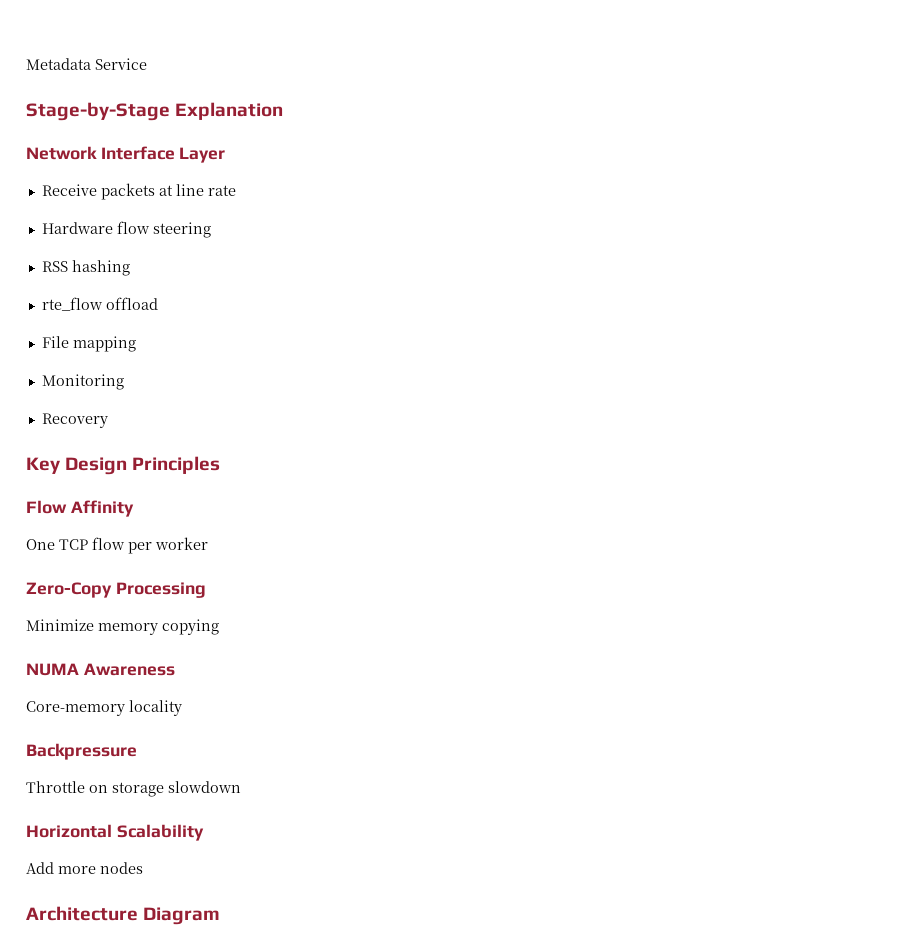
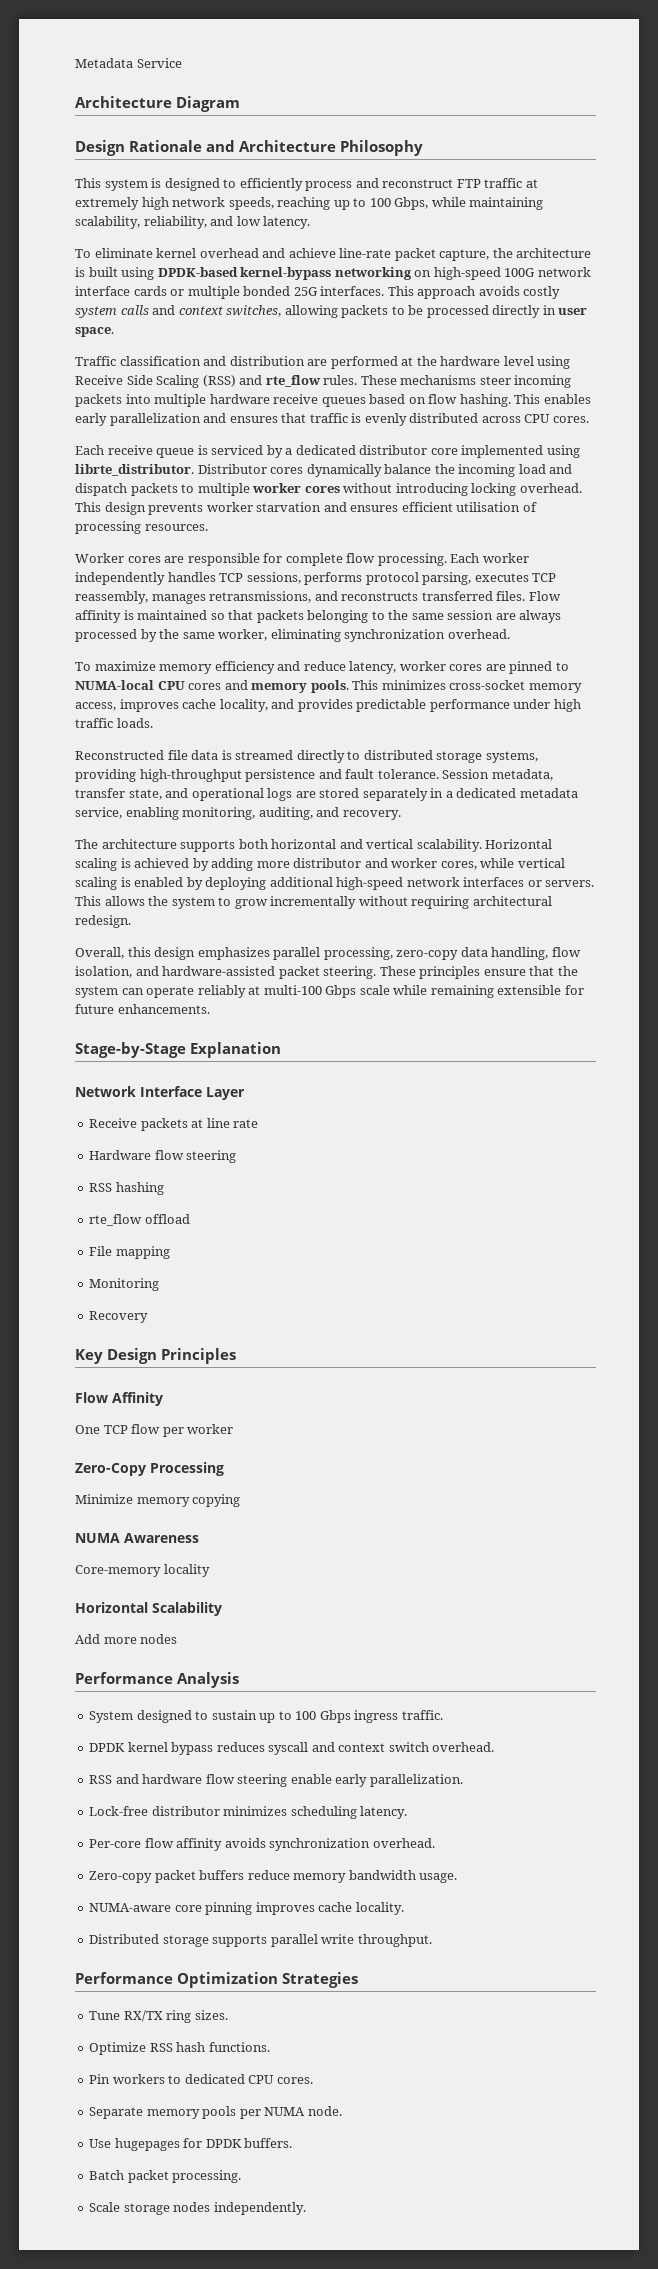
(147, 64) none -> [75,96,240,112] [75,140,423,156] [75,178,538,191] [75,197,544,210] [75,216,311,229] [75,248,592,261] [75,267,591,280] [75,286,561,299] [75,305,588,318] [75,327,114,337] [75,356,571,369] [75,375,572,388] [75,394,591,407] [75,413,589,426] [75,445,580,458] [75,464,573,477] [75,483,582,496] [75,502,537,515] [75,521,208,534] [75,553,529,566] [75,572,557,585] [75,591,561,604] [75,610,562,623] [75,629,510,642] [75,661,569,674] [75,680,582,693] [75,699,581,712] [75,718,153,728] [75,750,538,763] [75,769,553,782] [75,788,578,801] [75,807,401,820] [75,839,553,852] [75,858,565,871] [75,877,595,890] [75,896,552,909] [75,915,131,928] [75,947,581,960] [75,966,578,979] [75,985,584,998] [75,1004,210,1014] // Architecture Diagram // Design Rationale and Architecture Philosophy // This system is designed to efficiently process and reconstruct FTP traffic at extremely high network speeds, reaching up to 100 Gbps, while maintaining scalability, reliability, and low latency. // To eliminate kernel overhead and achieve line-rate packet capture, the architecture is built using DPDK-based kernel-bypass networking on high-speed 100G network interface cards or multiple bonded 25G interfaces. This approach avoids costly system calls and context switches, allowing packets to be processed directly in user space. // Traffic classification and distribution are performed at the hardware level using Receive Side Scaling (RSS) and rte_flow rules. These mechanisms steer incoming packets into multiple hardware receive queues based on flow hashing. This enables early parallelization and ensures that traffic is evenly distributed across CPU cores. // Each receive queue is serviced by a dedicated distributor core implemented using librte_distributor. Distributor cores dynamically balance the incoming load and dispatch packets to multiple worker cores without introducing locking overhead. This design prevents worker starvation and ensures efficient utilisation of processing resources. // Worker cores are responsible for complete flow processing. Each worker independently handles TCP sessions, performs protocol parsing, executes TCP reassembly, manages retransmissions, and reconstructs transferred files. Flow affinity is maintained so that packets belonging to the same session are always processed by the same worker, eliminating synchronization overhead. // To maximize memory efficiency and reduce latency, worker cores are pinned to NUMA-local CPU cores and memory pools. This minimizes cross-socket memory access, improves cache locality, and provides predictable performance under high traffic loads. // Reconstructed file data is streamed directly to distributed storage systems, providing high-throughput persistence and fault tolerance. Session metadata, transfer state, and operational logs are stored separately in a dedicated metadata service, enabling monitoring, auditing, and recovery. // The architecture supports both horizontal and vertical scalability. Horizontal scaling is achieved by adding more distributor and worker cores, while vertical scaling is enabled by deploying additional high-speed network interfaces or servers. This allows the system to grow incrementally without requiring architectural redesign. // Overall, this design emphasizes parallel processing, zero-copy data handling, flow isolation, and hardware-assisted packet steering. These principles ensure that the system can operate reliably at multi-100 Gbps scale while remaining extensible for future enhancements.
[26,743,137,760] [26,781,241,797] // Backpressure // Throttle on storage slowdown -> (210, 1570) none
[26,906,221,925] Architecture Diagram -> [75,1672,239,1688] [89,1710,443,1723] [89,1742,495,1755] [89,1774,463,1787] [89,1806,408,1819] [89,1838,435,1851] [89,1870,458,1883] [89,1902,404,1915] [89,1934,432,1947] [75,1972,358,1988] [89,2010,228,2023] [89,2042,270,2055] [89,2074,313,2084] [89,2106,342,2119] [89,2138,293,2151] [89,2170,242,2183] [89,2202,306,2215] Performance Analysis // System designed to sustain up to 100 Gbps ingress traffic. // DPDK kernel bypass reduces syscall and context switch overhead. // RSS and hardware flow steering enable early parallelization. // Lock-free distributor minimizes scheduling latency. // Per-core flow affinity avoids synchronization overhead. // Zero-copy packet buffers reduce memory bandwidth usage. // NUMA-aware core pinning improves cache locality. // Distributed storage supports parallel write throughput. // Performance Optimization Strategies // Tune RX/TX ring sizes. // Optimize RSS hash functions. // Pin workers to dedicated CPU cores. // Separate memory pools per NUMA node. // Use hugepages for DPDK buffers. // Batch packet processing. // Scale storage nodes independently.

